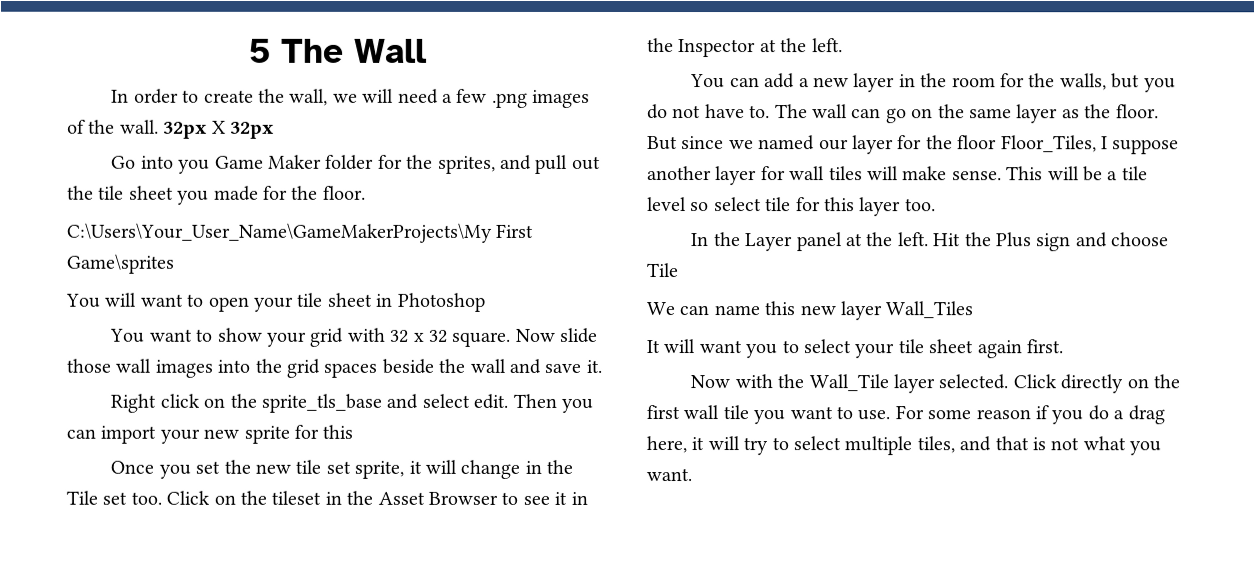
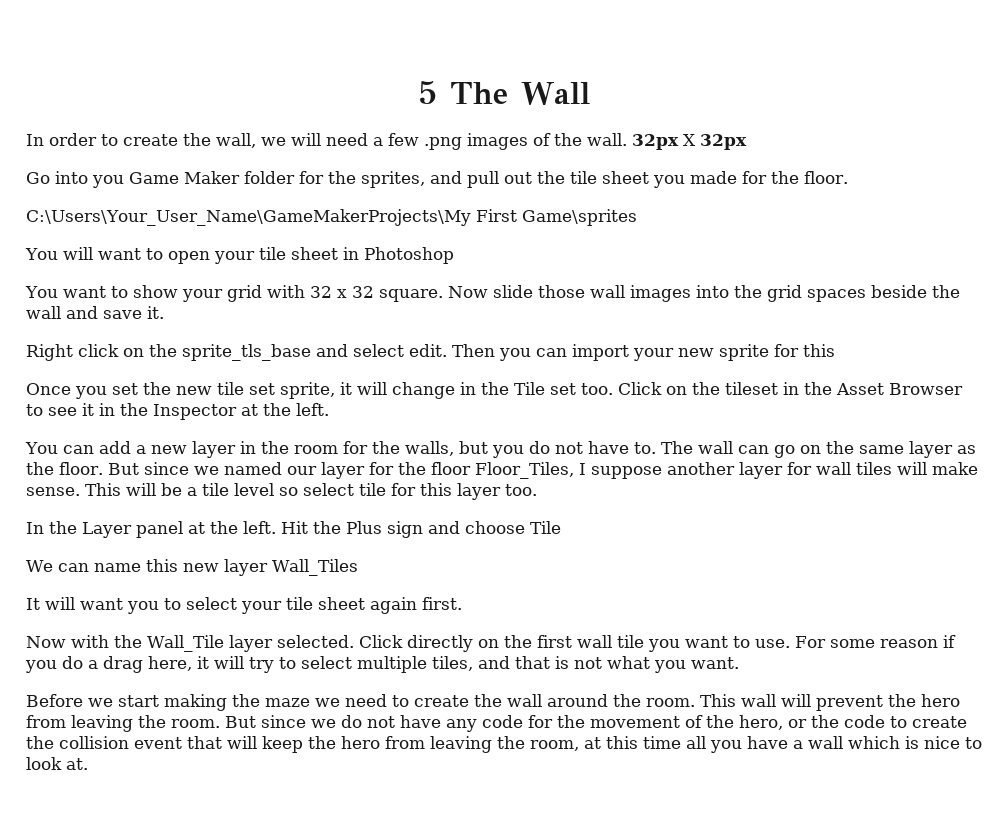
(692, 475) none -> [26,694,960,711] [26,715,967,732] [26,736,982,753] [26,757,88,770] // Before we start making the maze we need to create the wall around the room. This wall will prevent the hero from leaving the room. But since we do not have any code for the movement of the hero, or the code to create the collision event that will keep the hero from leaving the room, at this time all you have a wall which is nice to look at.

